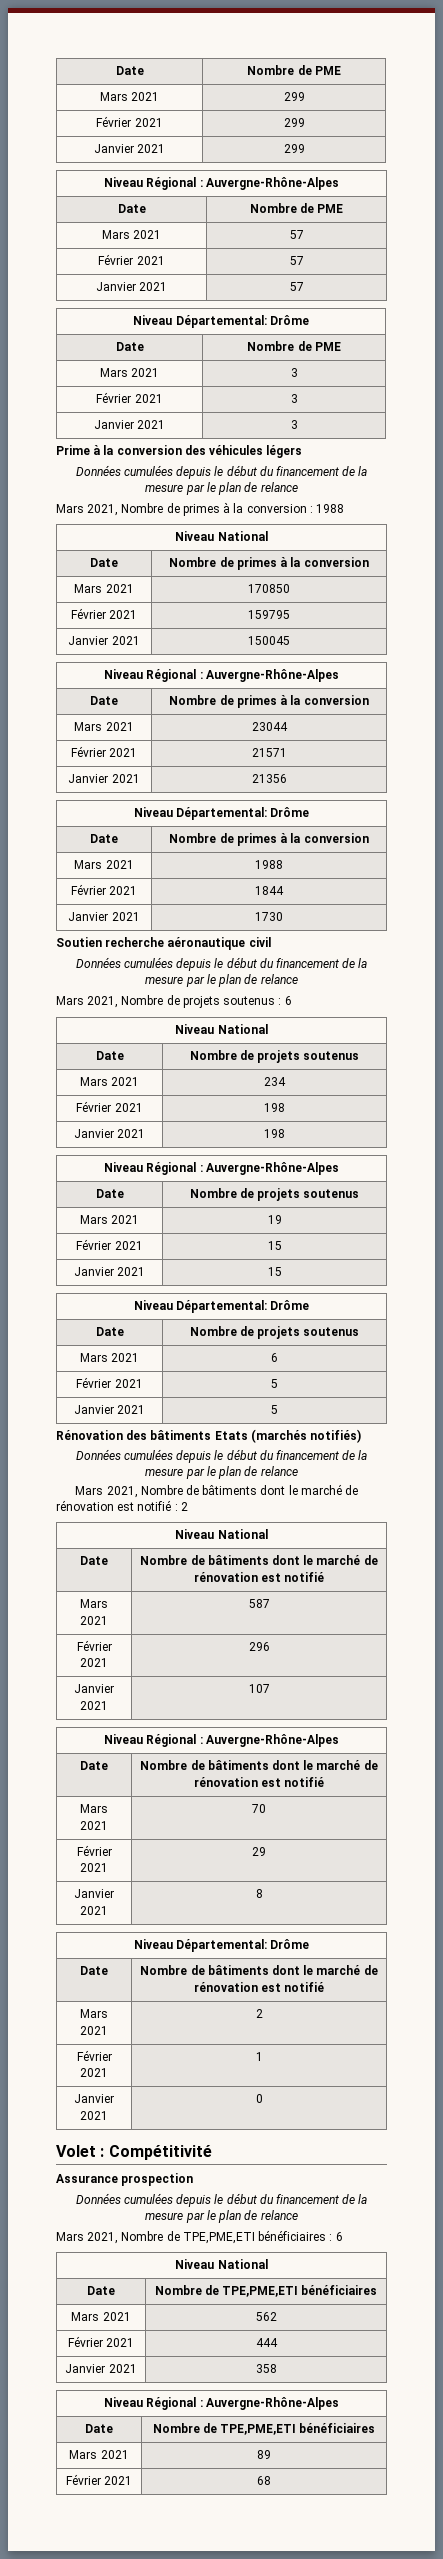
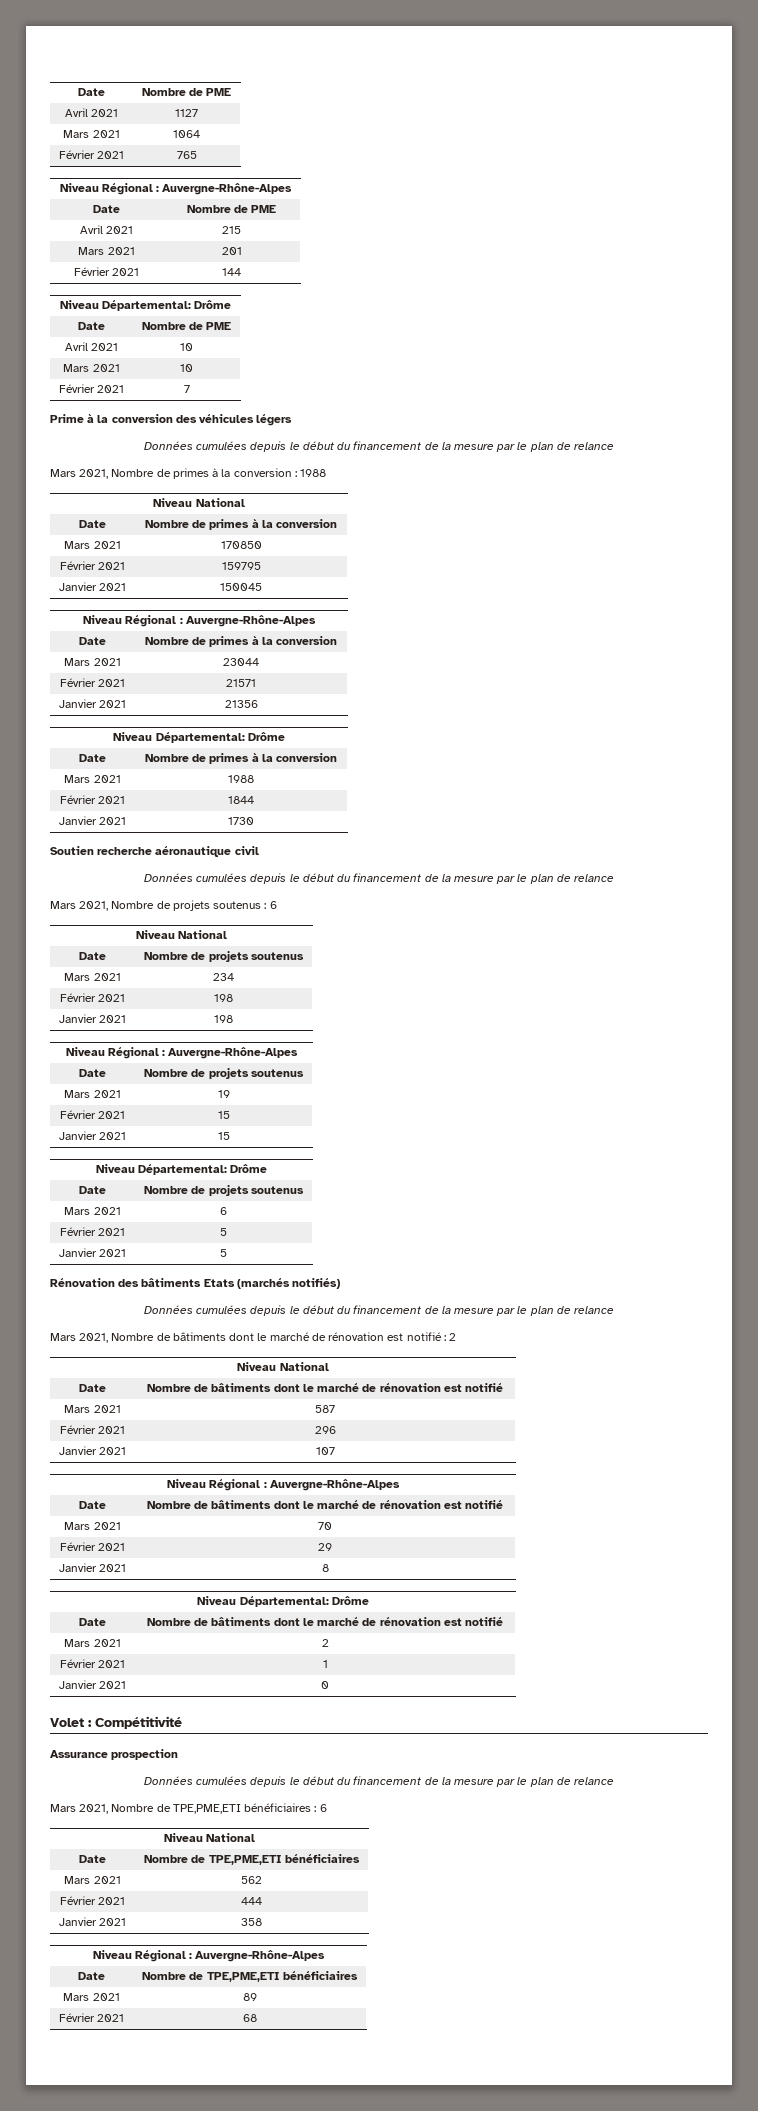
[115,66,144,75] [247,65,341,75] [99,92,160,101] [283,92,305,101] [96,116,163,127] [283,118,305,127] [93,144,166,153] [283,144,305,153] Date | Nombre de PME // Mars 2021 | 299 // Février 2021 | 299 // Janvier 2021 | 299 -> [78,88,105,96] [141,88,232,96] [64,108,119,117] [175,109,198,117] [63,130,120,138] [173,130,200,138] [58,150,125,159] [176,151,197,159] Date | Nombre de PME // Avril 2021 | 1127 // Mars 2021 | 1064 // Février 2021 | 765
[101,230,162,239] [289,230,304,239] [98,254,165,265] [289,256,304,265] [95,282,168,291] [289,282,304,291] // Mars 2021 | 57 // Février 2021 | 57 // Janvier 2021 | 57 -> [79,225,134,234] [221,226,241,234] [78,247,135,255] [221,247,242,255] [73,267,140,276] [221,268,241,276] // Avril 2021 | 215 // Mars 2021 | 201 // Février 2021 | 144
[99,368,160,377] [290,368,298,377] [96,392,163,403] [290,394,298,403] [93,420,166,429] [290,420,298,429] // Mars 2021 | 3 // Février 2021 | 3 // Janvier 2021 | 3 -> [64,342,119,351] [180,343,193,351] [63,364,120,372] [180,364,193,372] [58,384,125,393] [183,385,190,393] // Avril 2021 | 10 // Mars 2021 | 10 // Février 2021 | 7

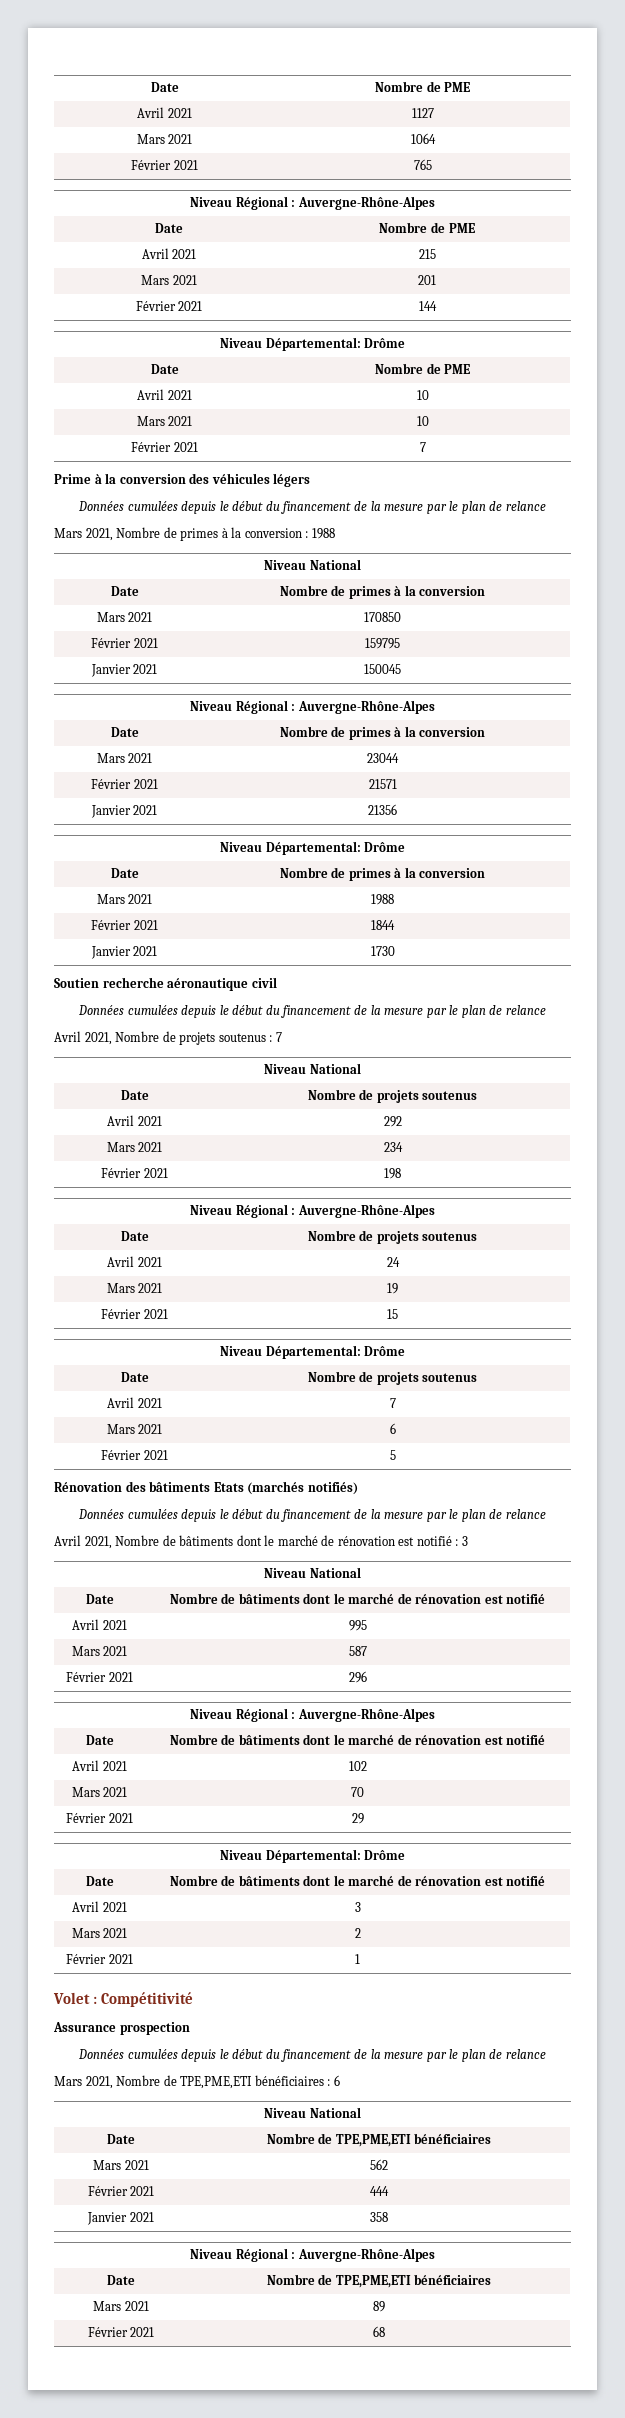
[50,901,76,909] Mars -> [54,1031,81,1042] Avril
[269,901,277,909] 6 -> [275,1032,282,1042] 7
(304, 956) none -> [107,1115,162,1126] [383,1116,402,1127] // Avril 2021 | 292
[58,1014,127,1023] [213,1015,233,1023] // Janvier 2021 | 198 -> (401, 1173) none
(304, 1073) none -> [107,1256,162,1267] [386,1257,400,1267] // Avril 2021 | 24
[58,1131,127,1140] [217,1132,230,1140] // Janvier 2021 | 15 -> (398, 1314) none
(304, 1190) none -> [107,1397,162,1408] [389,1398,396,1408] // Avril 2021 | 7
[58,1248,127,1257] [219,1249,227,1257] // Janvier 2021 | 5 -> (396, 1455) none
[50,1333,76,1341] Mars -> [54,1535,81,1546] Avril
[449,1333,457,1341] 2 -> [461,1536,468,1546] 3
(504, 1387) none -> [72,1619,127,1630] [348,1620,367,1631] // Avril 2021 | 995
[58,1446,127,1455] [315,1447,335,1455] // Janvier 2021 | 107 -> (367, 1677) none
(504, 1504) none -> [72,1760,127,1771] [348,1761,367,1771] // Avril 2021 | 102
[58,1563,127,1572] [321,1564,329,1572] // Janvier 2021 | 8 -> (364, 1818) none
(504, 1621) none -> [72,1901,127,1912] [354,1902,361,1912] // Avril 2021 | 3
[58,1680,127,1689] [321,1681,329,1689] // Janvier 2021 | 0 -> (360, 1959) none

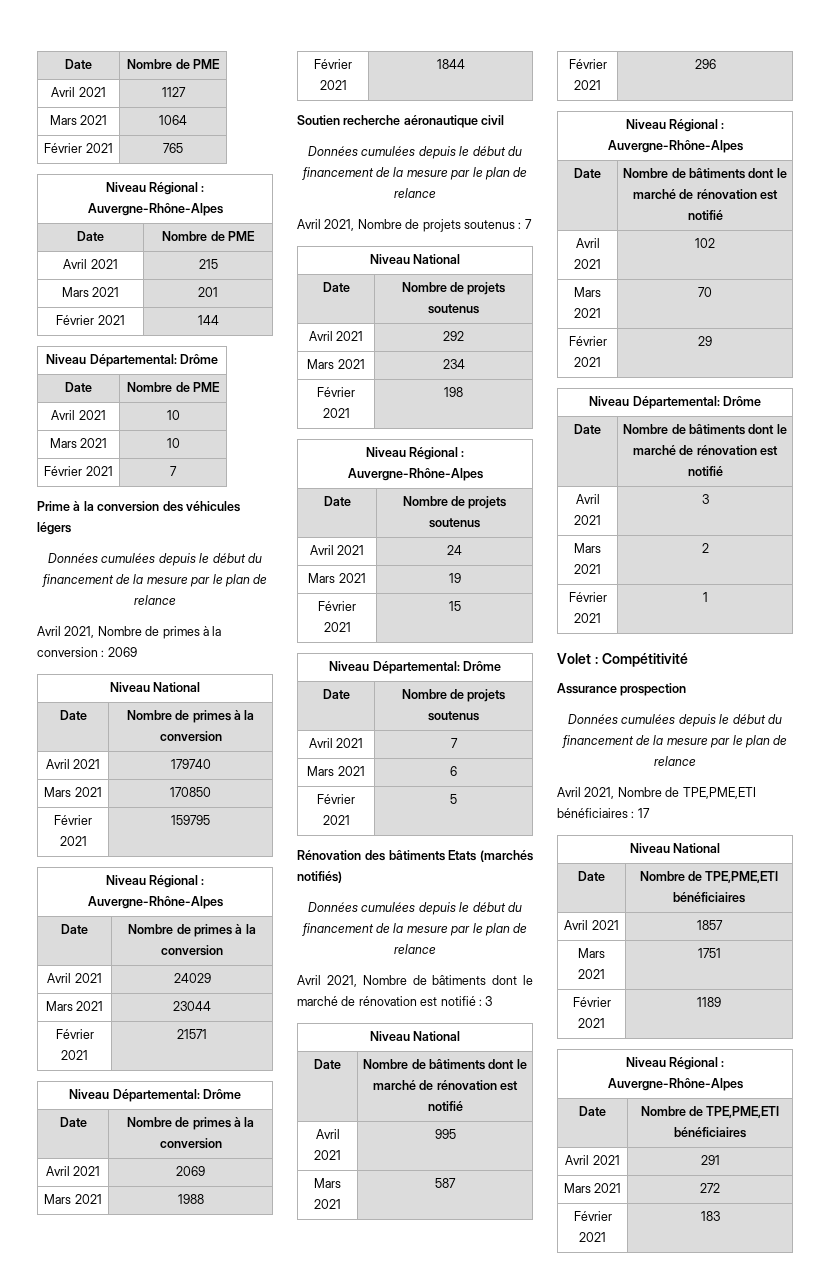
[54,528,82,538] Mars -> [37,626,61,636] Avril
[311,528,335,539] 1988 -> [107,647,137,657] 2069
(486, 591) none -> [45,759,101,769] [170,759,211,769] // Avril 2021 | 179740
[90,664,158,677] [364,664,401,674] // Janvier 2021 | 150045 -> (210, 820) none
(486, 732) none -> [47,973,102,983] [173,973,211,983] // Avril 2021 | 24029
[90,805,158,818] [368,804,397,815] // Janvier 2021 | 21356 -> (207, 1034) none
(486, 873) none -> [45,1166,101,1176] [176,1166,205,1176] // Avril 2021 | 2069
[90,946,158,959] [370,946,395,956] // Janvier 2021 | 1730 -> (465, 64) none
[54,2076,82,2086] Mars -> [557,787,581,797] Avril
[333,2075,340,2086] 6 -> [637,808,650,818] 17
[93,2160,149,2170] [370,2159,388,2170] [87,2186,155,2196] [370,2186,389,2196] [87,2212,154,2225] [370,2212,388,2222] // Mars 2021 | 562 // Février 2021 | 444 // Janvier 2021 | 358 -> [564,920,619,930] [696,920,723,930] [578,948,605,958] [578,969,605,979] [697,948,721,958] [572,997,611,1007] [578,1018,605,1028] [697,997,721,1007] // Avril 2021 | 1857 // Mars 2021 | 1751 // Février 2021 | 1189
[93,2301,149,2311] [373,2301,385,2312] [87,2327,155,2337] [373,2326,385,2337] // Mars 2021 | 89 // Février 2021 | 68 -> [565,1155,620,1165] [700,1155,720,1165] [563,1183,622,1193] [700,1183,720,1193] [573,1211,612,1221] [579,1232,606,1242] [700,1211,720,1221] // Avril 2021 | 291 // Mars 2021 | 272 // Février 2021 | 183

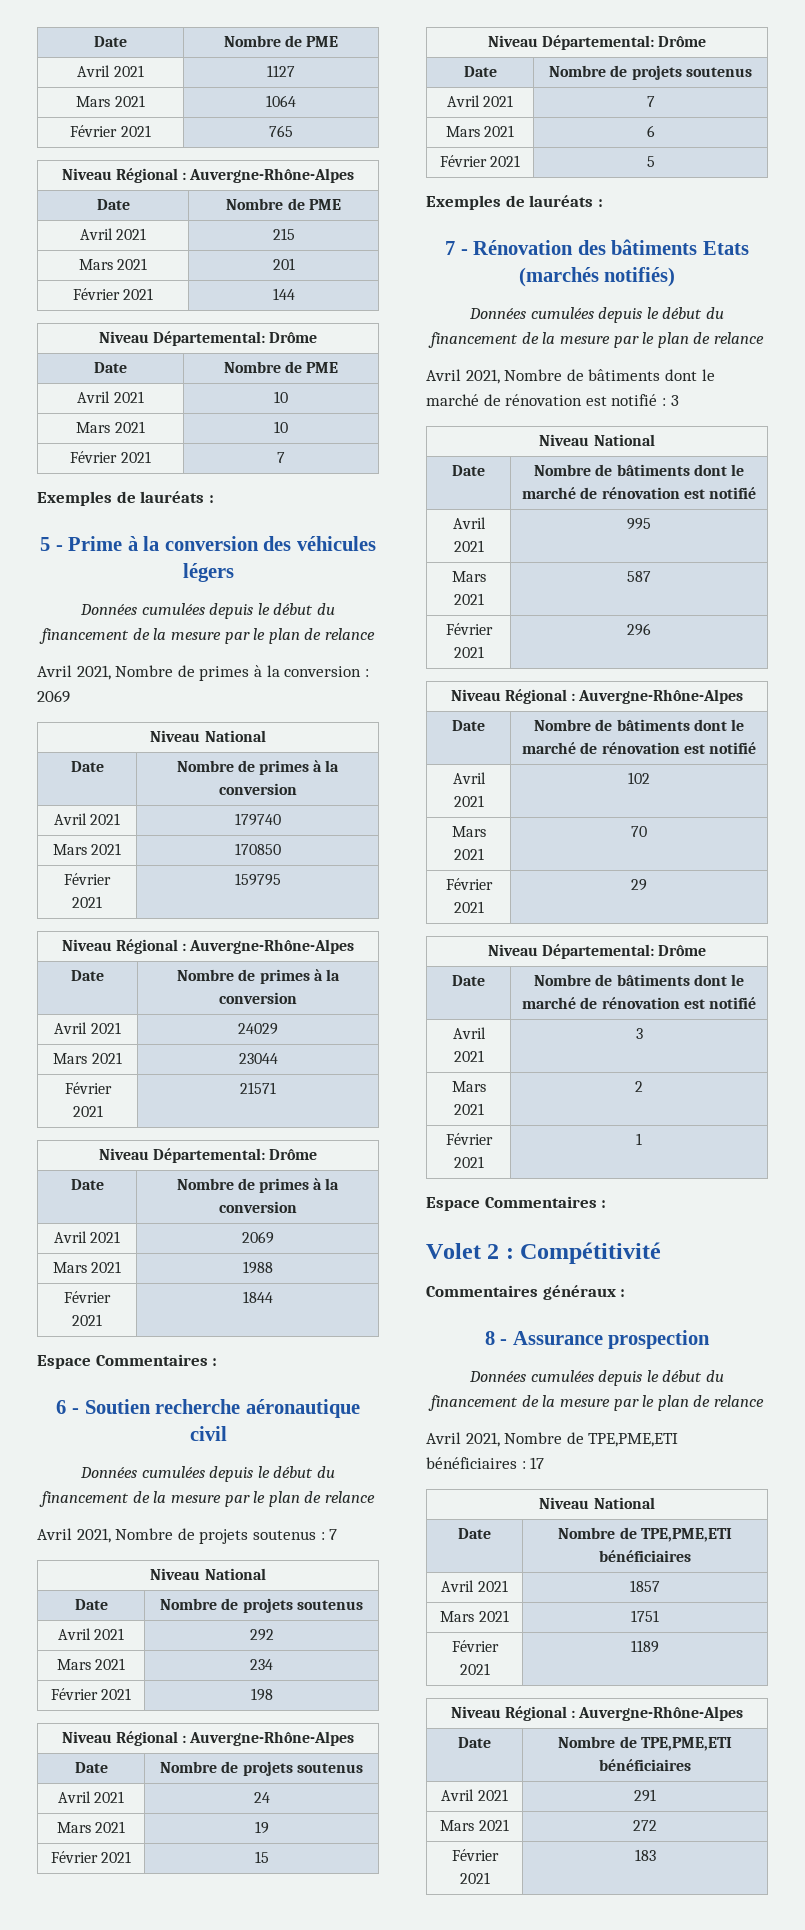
(177, 471) none -> [37,491,214,506] [40,537,63,551] Exemples de lauréats : // 5 -
(465, 64) none -> [37,1354,218,1369] [56,1400,79,1414] Espace Commentaires : // 6 -
(457, 799) none -> [426,195,603,210] [445,241,468,255] Exemples de lauréats : // 7 -
(708, 597) none -> [426,1196,607,1211] // Espace Commentaires :
(591, 658) none -> [487,1244,500,1259] 2
(688, 660) none -> [426,1285,626,1300] [484,1331,508,1345] Commentaires généraux : // 8 -

